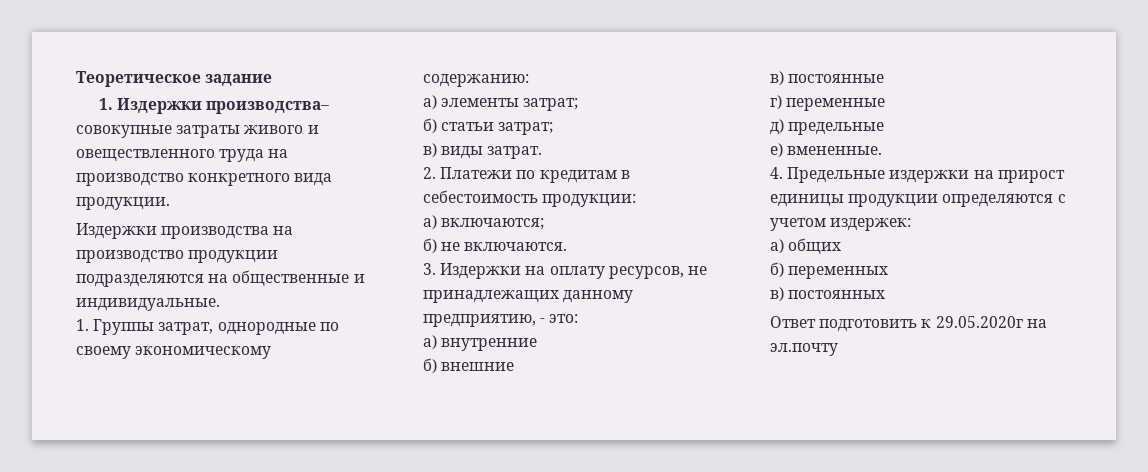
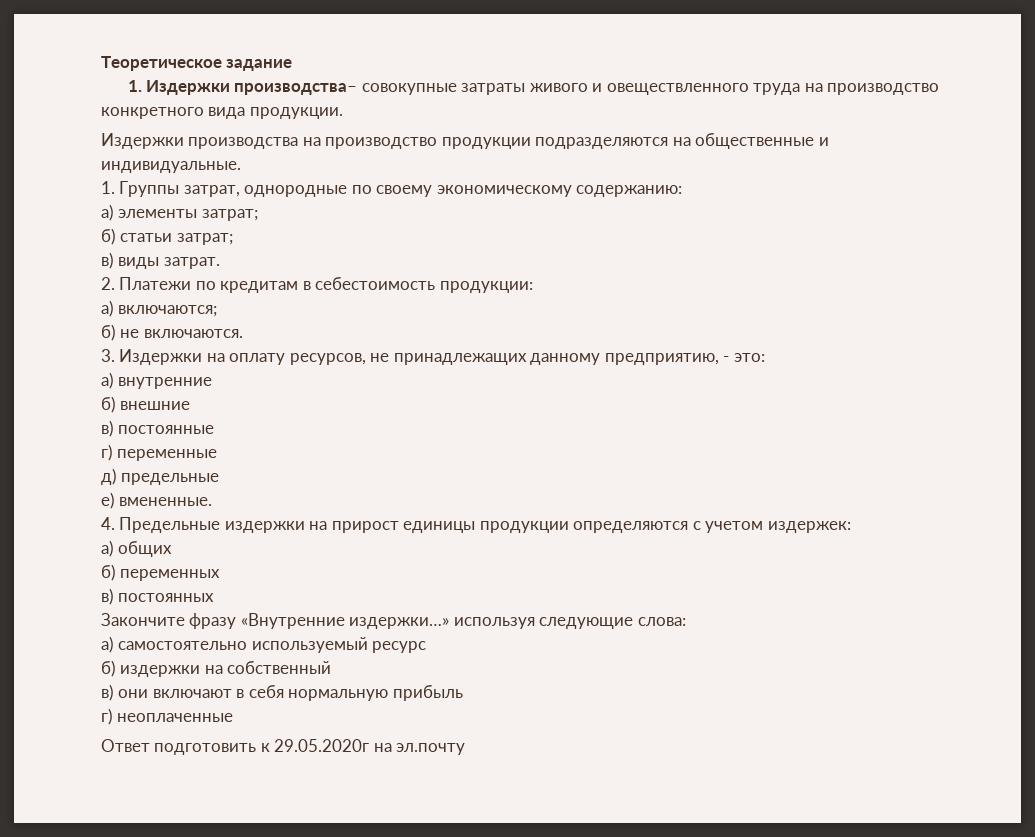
(886, 294) none -> [101,613,686,629] [101,636,427,653] [101,660,332,677] [101,684,463,701] [101,708,234,725] // Закончите фразу «Внутренние издержки…» используя следующие слова: // а) самостоятельно используемый ресурс // б) издержки на собственный // в) они включают в себя нормальную прибыль // г) неоплаченные

